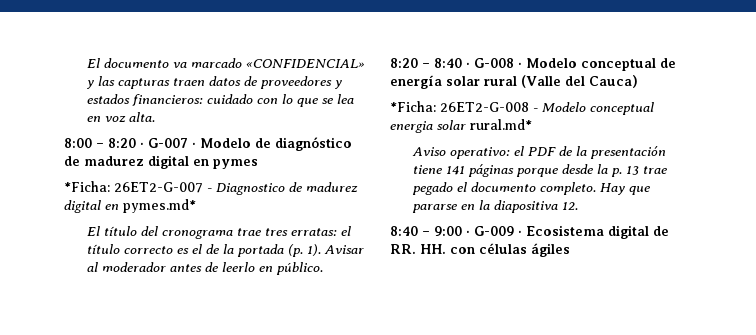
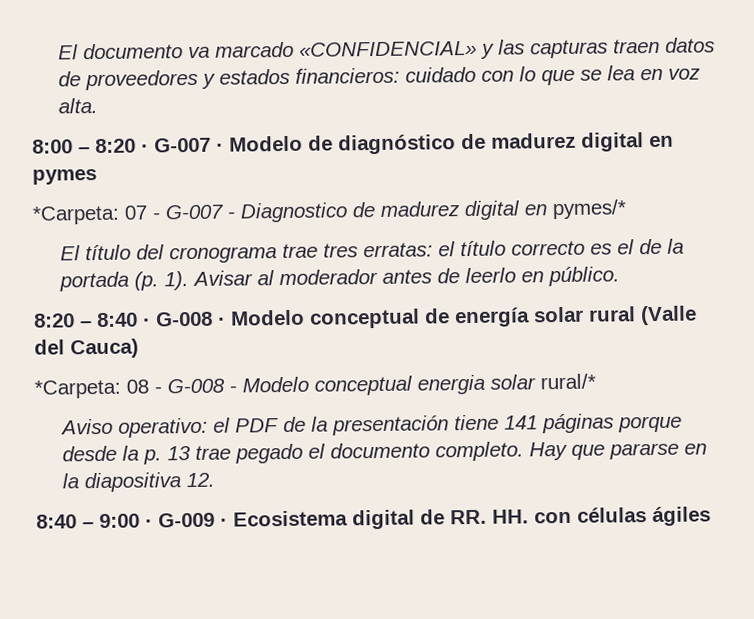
[64,181,203,193] *Ficha: 26ET2-G-007 -> [32,204,225,225] *Carpeta: 07 - G-007
[123,199,196,213] pymes.md* -> [552,199,627,220] pymes/*
[390,101,529,112] *Ficha: 26ET2-G-008 -> [34,378,225,399] *Carpeta: 08 - G-008
[470,119,532,130] rural.md* -> [540,373,596,390] rural/*

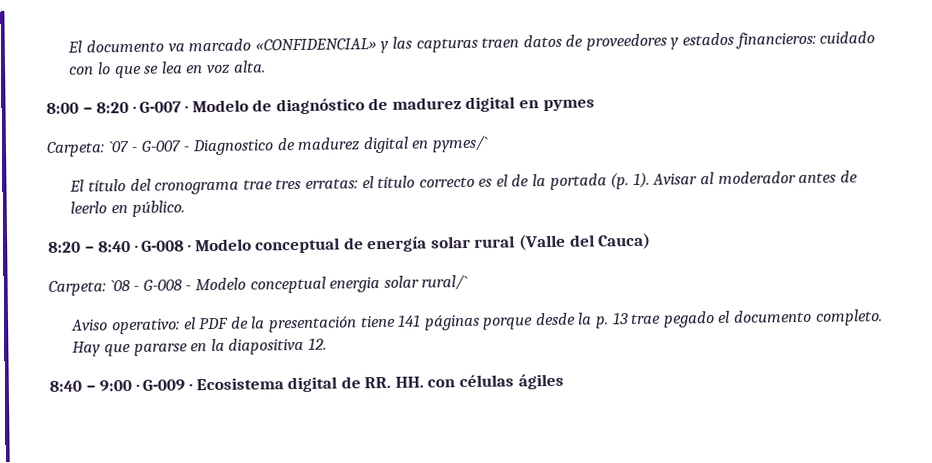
[32,205,148,225] *Carpeta: 07 -> [46,140,130,157] Carpeta: `07
[552,199,627,220] pymes/* -> [431,135,489,153] pymes/`
[34,379,149,399] *Carpeta: 08 -> [48,279,130,296] Carpeta: `08
[540,373,596,390] rural/* -> [421,274,469,291] rural/`

